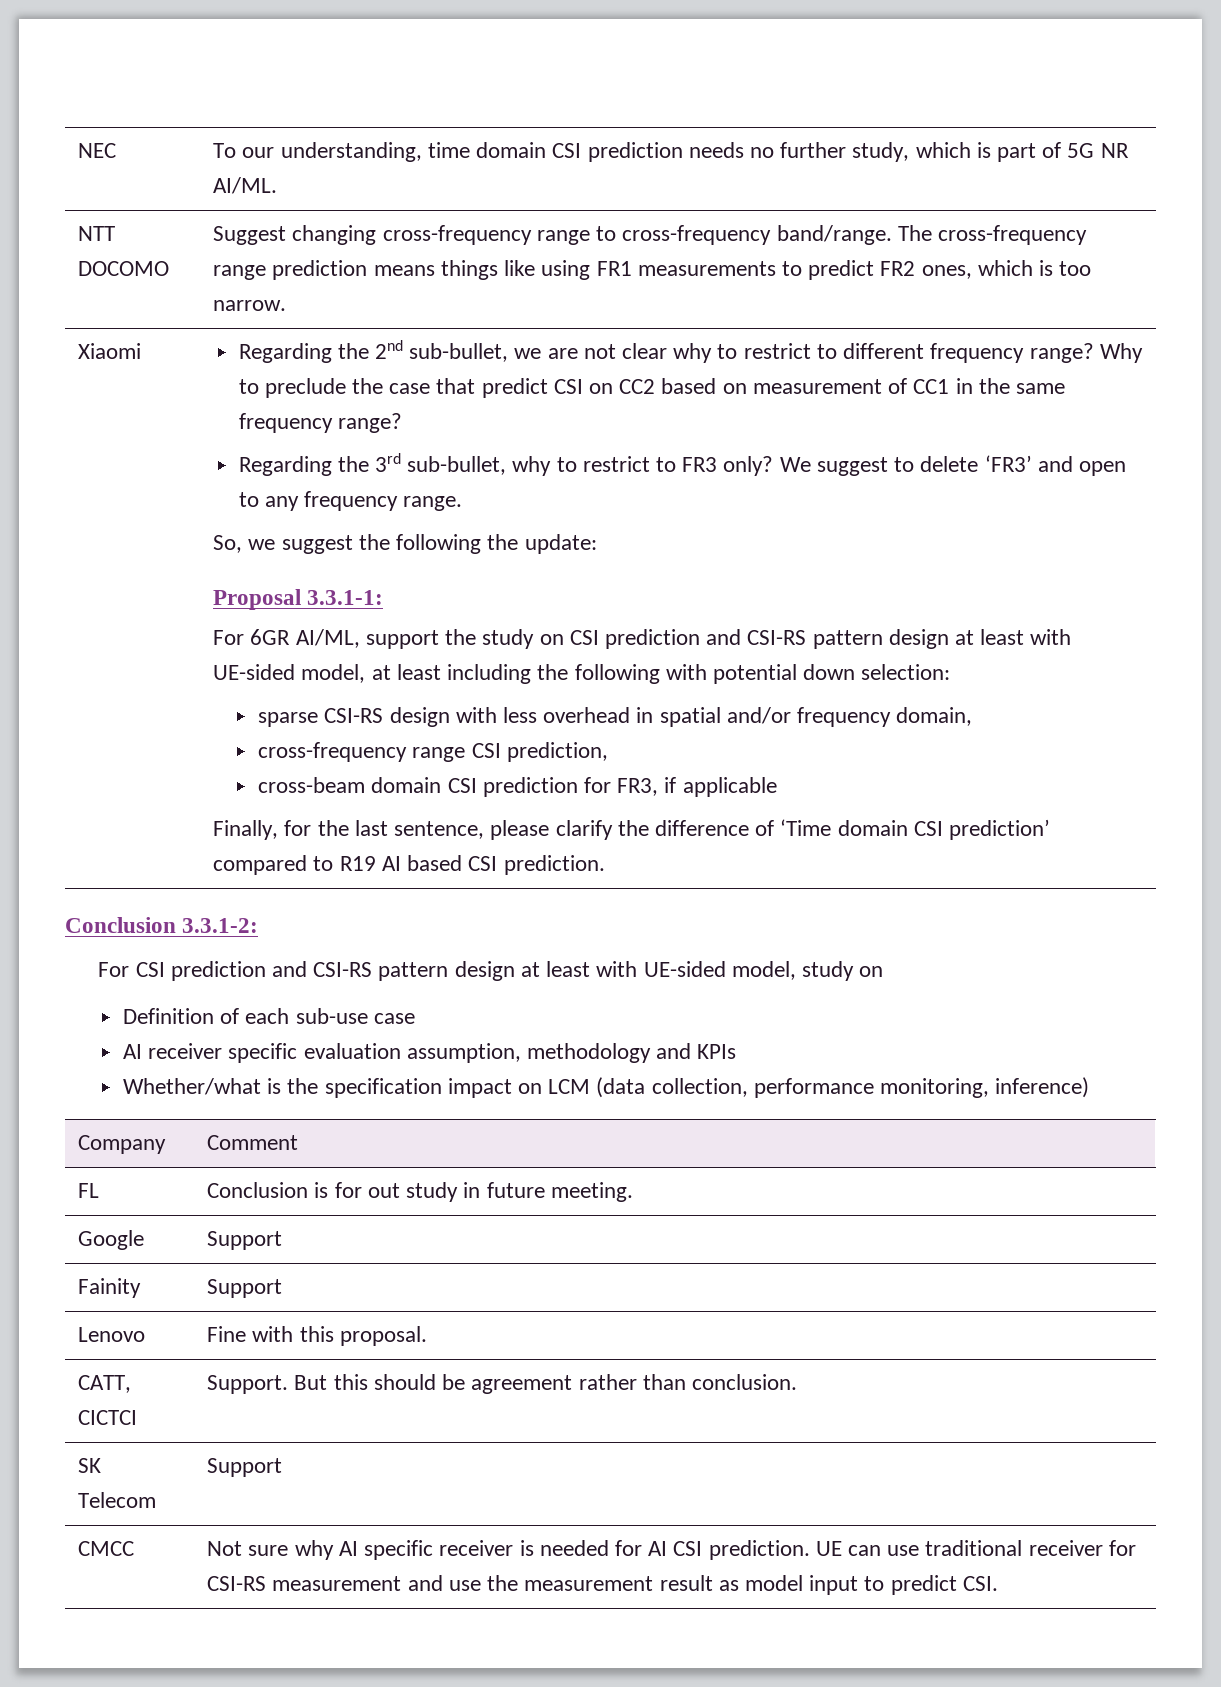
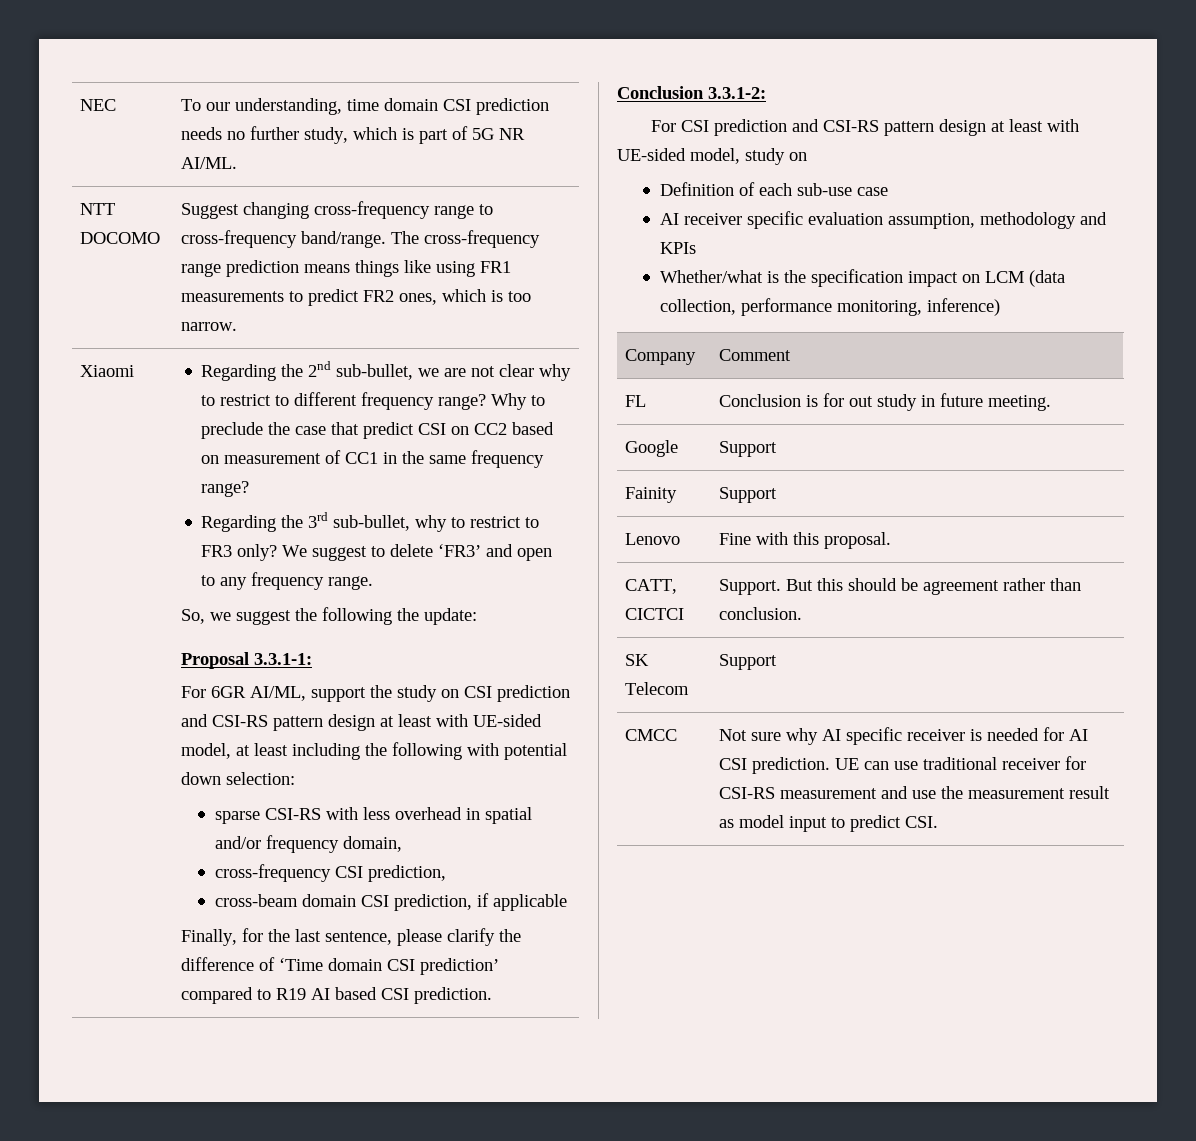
[389,707,450,727] design -> (321, 814) none
[412,747,466,762] range -> (331, 873) none
[482,777,659,797] prediction for FR3, -> [393,894,472,911] prediction,

